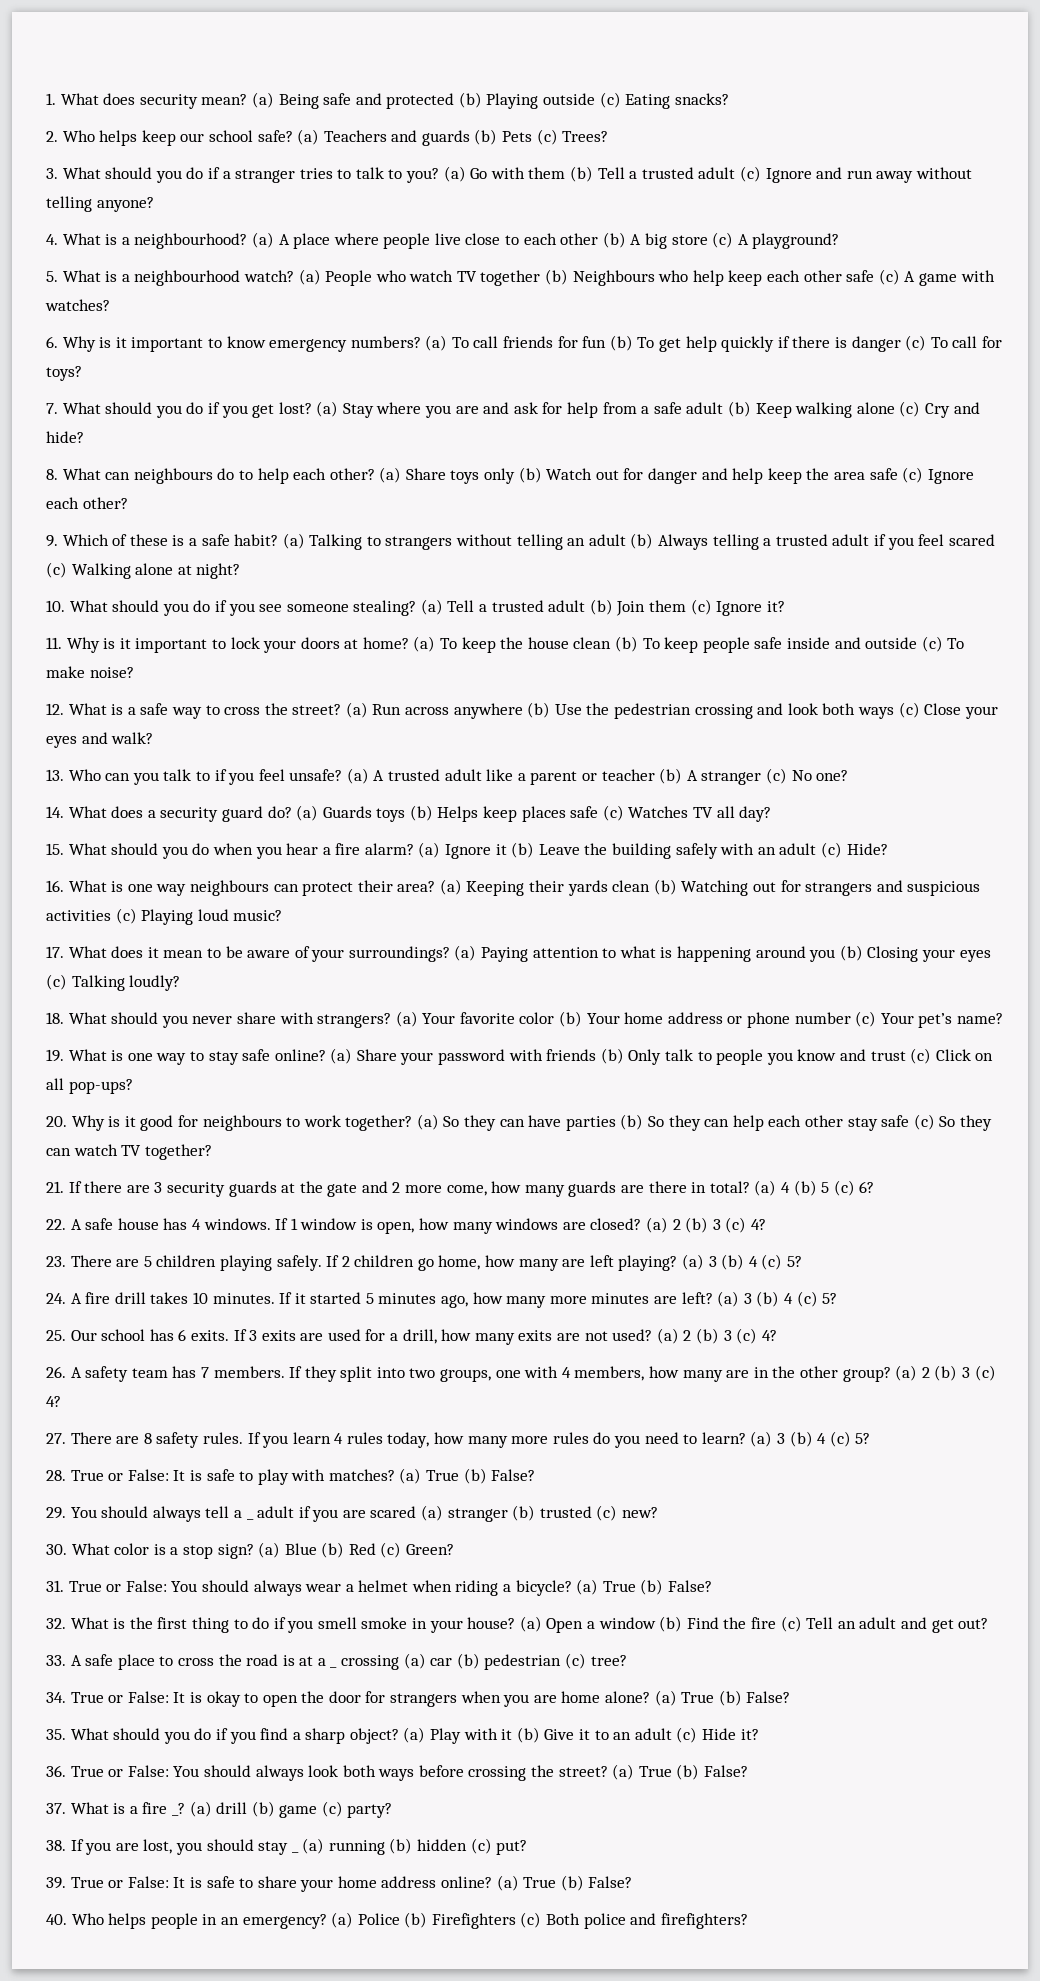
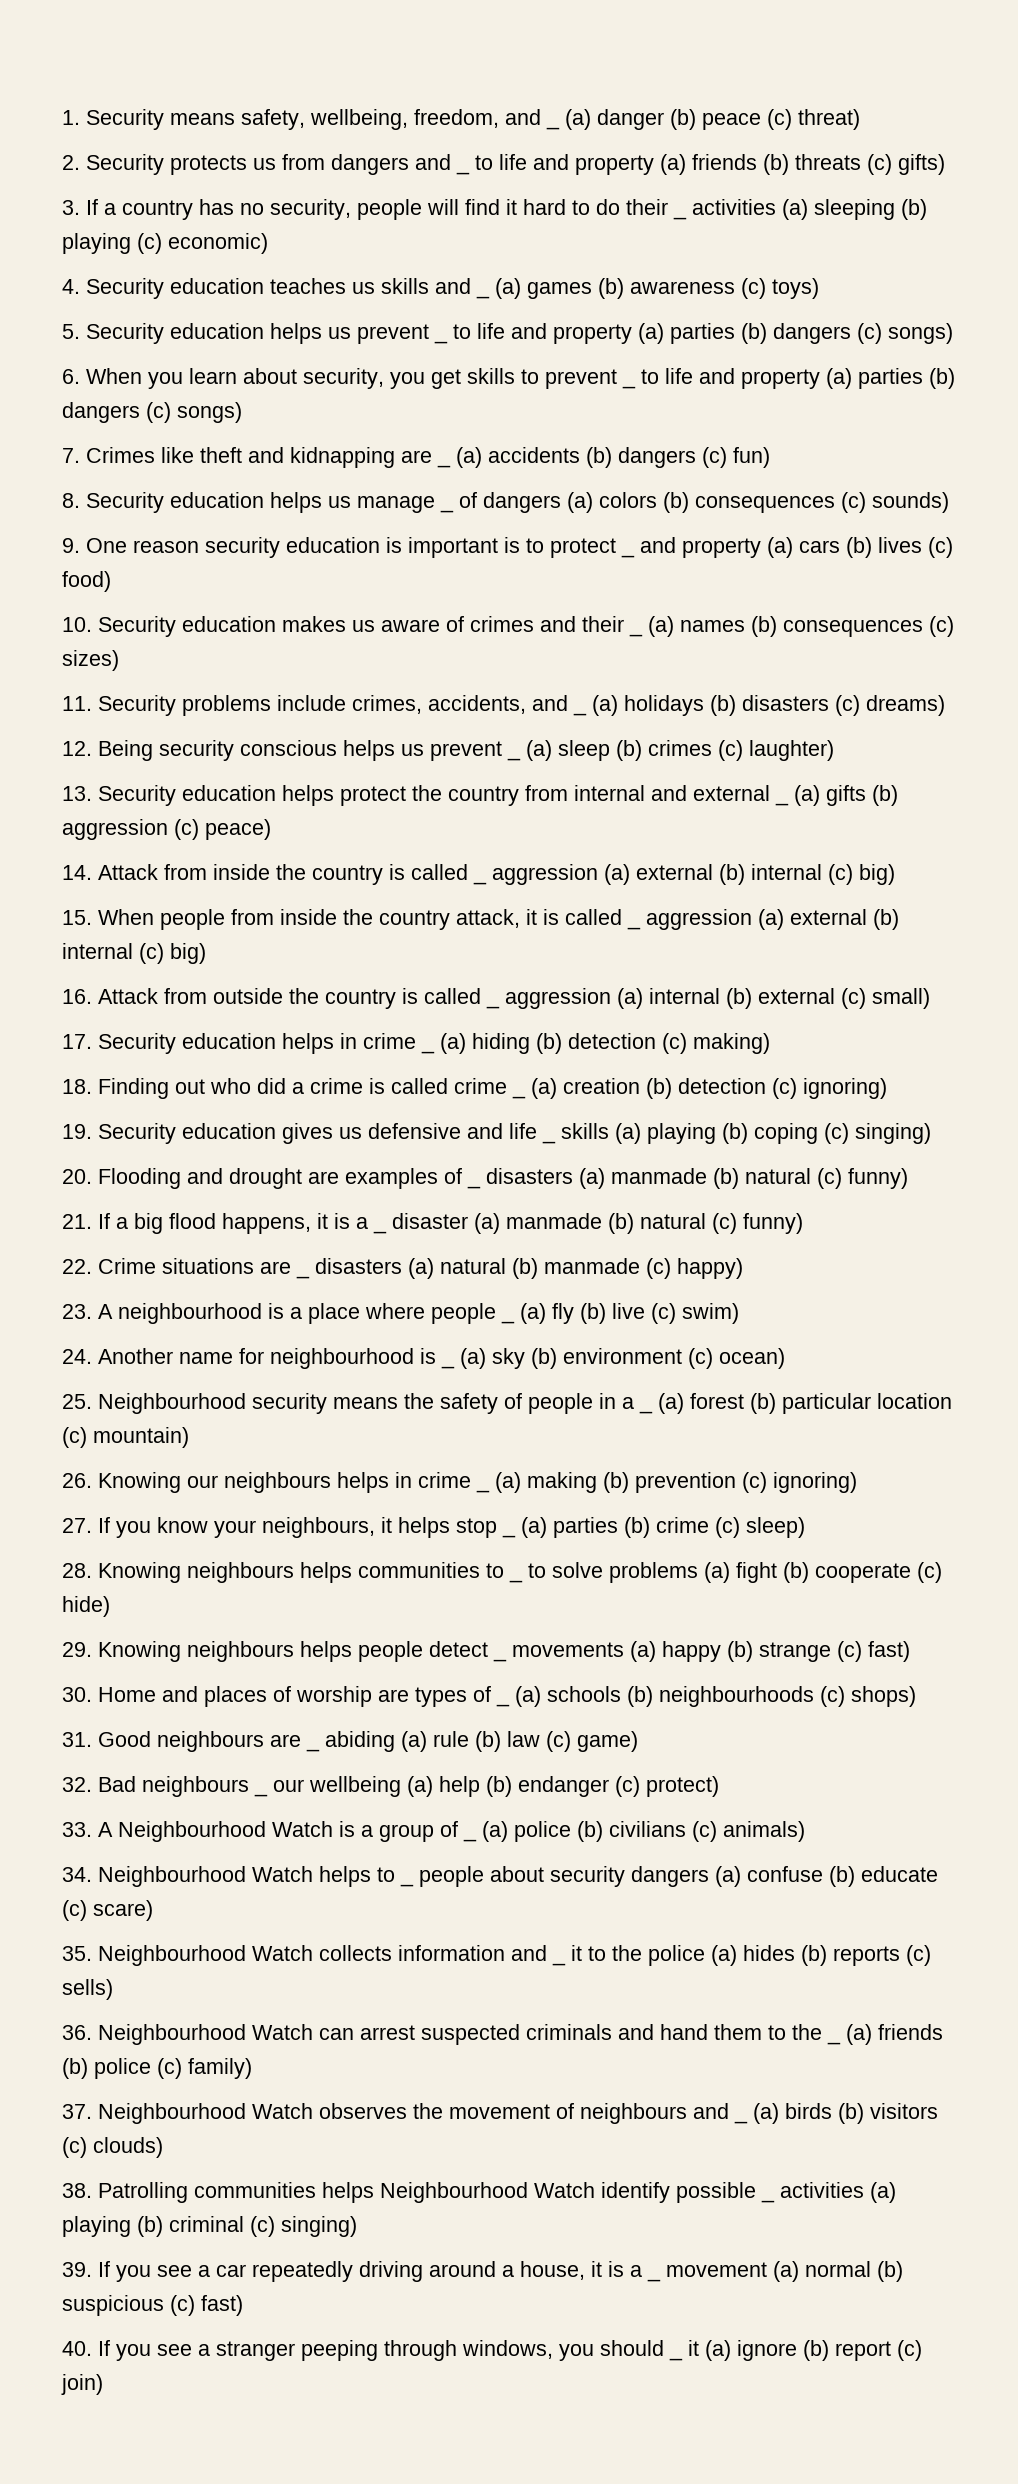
[60,92,729,109] [46,129,609,146] [46,166,972,183] [46,196,154,212] [46,232,840,249] [46,269,995,286] [45,299,110,311] [46,335,1002,352] [46,366,82,381] [46,401,980,418] [46,431,84,443] [46,467,974,484] [46,497,128,509] [46,533,995,550] [46,562,241,579] [46,599,785,616] [46,636,965,653] [46,666,134,678] [46,702,998,719] [46,732,154,748] [46,768,849,785] [46,805,772,822] [46,842,888,859] [46,879,981,896] [46,908,283,925] [46,945,991,962] [46,974,181,991] [46,1011,1003,1028] [46,1048,994,1065] [46,1078,133,1094] [46,1114,992,1131] [46,1144,212,1160] [46,1180,875,1197] [46,1217,766,1234] [46,1254,802,1271] [46,1291,838,1308] [46,1328,777,1345] [46,1365,996,1382] [46,1396,61,1407] [46,1431,871,1448] [46,1468,536,1485] [46,1506,242,1522] [246,1518,254,1520] [257,1505,659,1522] [46,1542,455,1559] [46,1579,713,1596] [46,1616,989,1633] [46,1654,326,1670] [330,1653,627,1670] [46,1690,791,1707] [46,1727,759,1744] [46,1764,749,1781] [46,1801,393,1818] [46,1838,528,1855] [46,1875,633,1892] [46,1912,748,1929] What does security mean? (a) Being safe and protected (b) Playing outside (c) Eating snacks? // 2. Who helps keep our school safe? (a) Teachers and guards (b) Pets (c) Trees? // 3. What should you do if a stranger tries to talk to you? (a) Go with them (b) Tell a trusted adult (c) Ignore and run away without telling anyone? // 4. What is a neighbourhood? (a) A place where people live close to each other (b) A big store (c) A playground? // 5. What is a neighbourhood watch? (a) People who watch TV together (b) Neighbours who help keep each other safe (c) A game with watches? // 6. Why is it important to know emergency numbers? (a) To call friends for fun (b) To get help quickly if there is danger (c) To call for toys? // 7. What should you do if you get lost? (a) Stay where you are and ask for help from a safe adult (b) Keep walking alone (c) Cry and hide? // 8. What can neighbours do to help each other? (a) Share toys only (b) Watch out for danger and help keep the area safe (c) Ignore each other? // 9. Which of these is a safe habit? (a) Talking to strangers without telling an adult (b) Always telling a trusted adult if you feel scared (c) Walking alone at night? // 10. What should you do if you see someone stealing? (a) Tell a trusted adult (b) Join them (c) Ignore it? // 11. Why is it important to lock your doors at home? (a) To keep the house clean (b) To keep people safe inside and outside (c) To make noise? // 12. What is a safe way to cross the street? (a) Run across anywhere (b) Use the pedestrian crossing and look both ways (c) Close your eyes and walk? // 13. Who can you talk to if you feel unsafe? (a) A trusted adult like a parent or teacher (b) A stranger (c) No one? // 14. What does a security guard do? (a) Guards toys (b) Helps keep places safe (c) Watches TV all day? // 15. What should you do when you hear a fire alarm? (a) Ignore it (b) Leave the building safely with an adult (c) Hide? // 16. What is one way neighbours can protect their area? (a) Keeping their yards clean (b) Watching out for strangers and suspicious activities (c) Playing loud music? // 17. What does it mean to be aware of your surroundings? (a) Paying attention to what is happening around you (b) Closing your eyes (c) Talking loudly? // 18. What should you never share with strangers? (a) Your favorite color (b) Your home address or phone number (c) Your pet’s name? // 19. What is one way to stay safe online? (a) Share your password with friends (b) Only talk to people you know and trust (c) Click on all pop-ups? // 20. Why is it good for neighbours to work together? (a) So they can have parties (b) So they can help each other stay safe (c) So they can watch TV together? // 21. If there are 3 security guards at the gate and 2 more come, how many guards are there in total? (a) 4 (b) 5 (c) 6? // 22. A safe house has 4 windows. If 1 window is open, how many windows are closed? (a) 2 (b) 3 (c) 4? // 23. There are 5 children playing safely. If 2 children go home, how many are left playing? (a) 3 (b) 4 (c) 5? // 24. A fire drill takes 10 minutes. If it started 5 minutes ago, how many more minutes are left? (a) 3 (b) 4 (c) 5? // 25. Our school has 6 exits. If 3 exits are used for a drill, how many exits are not used? (a) 2 (b) 3 (c) 4? // 26. A safety team has 7 members. If they split into two groups, one with 4 members, how many are in the other group? (a) 2 (b) 3 (c) 4? // 27. There are 8 safety rules. If you learn 4 rules today, how many more rules do you need to learn? (a) 3 (b) 4 (c) 5? // 28. True or False: It is safe to play with matches? (a) True (b) False? // 29. You should always tell a _ adult if you are scared (a) stranger (b) trusted (c) new? // 30. What color is a stop sign? (a) Blue (b) Red (c) Green? // 31. True or False: You should always wear a helmet when riding a bicycle? (a) True (b) False? // 32. What is the first thing to do if you smell smoke in your house? (a) Open a window (b) Find the fire (c) Tell an adult and get out? // 33. A safe place to cross the road is at a _ crossing (a) car (b) pedestrian (c) tree? // 34. True or False: It is okay to open the door for strangers when you are home alone? (a) True (b) False? // 35. What should you do if you find a sharp object? (a) Play with it (b) Give it to an adult (c) Hide it? // 36. True or False: You should always look both ways before crossing the street? (a) True (b) False? // 37. What is a fire _? (a) drill (b) game (c) party? // 38. If you are lost, you should stay _ (a) running (b) hidden (c) put? // 39. True or False: It is safe to share your home address online? (a) True (b) False? // 40. Who helps people in an emergency? (a) Police (b) Firefighters (c) Both police and firefighters? -> [86,109,541,130] [546,109,860,130] [62,154,451,175] [456,170,470,175] [475,154,945,175] [62,199,668,220] [673,215,687,220] [692,199,927,220] [62,233,268,254] [62,278,471,299] [476,278,819,299] [62,323,448,344] [453,323,953,344] [62,368,636,389] [641,368,955,389] [62,402,242,423] [62,447,432,468] [437,447,770,468] [62,492,454,513] [459,492,949,513] [62,537,635,558] [640,537,953,558] [62,571,111,592] [62,616,624,637] [629,616,954,637] [62,650,119,671] [62,695,568,716] [573,695,945,716] [62,740,834,761] [62,785,770,806] [775,785,898,806] [62,819,271,840] [62,864,468,885] [473,864,895,885] [62,909,622,930] [627,909,899,930] [62,943,206,964] [62,988,481,1009] [486,988,930,1009] [62,1033,416,1054] [421,1033,770,1054] [62,1078,507,1099] [512,1078,887,1099] [62,1123,537,1144] [542,1139,556,1144] [561,1123,931,1144] [62,1168,462,1189] [467,1184,481,1189] [486,1168,908,1189] [62,1213,368,1234] [373,1229,387,1234] [392,1213,803,1234] [62,1258,291,1274] [296,1274,310,1279] [315,1258,743,1279] [62,1303,739,1324] [62,1348,436,1369] [441,1348,785,1369] [62,1393,634,1414] [639,1393,952,1414] [62,1427,189,1448] [62,1472,471,1493] [476,1472,857,1493] [62,1517,805,1538] [62,1562,504,1583] [509,1578,523,1583] [528,1562,942,1583] [62,1596,110,1617] [62,1641,488,1662] [493,1657,507,1662] [512,1641,910,1662] [62,1686,491,1707] [496,1686,916,1707] [62,1731,301,1752] [306,1731,638,1752] [62,1776,268,1797] [273,1776,719,1797] [62,1821,458,1842] [463,1821,805,1842] [62,1866,395,1887] [400,1866,938,1887] [62,1900,153,1921] [62,1945,547,1966] [552,1961,566,1966] [571,1945,931,1966] [62,1979,113,2000] [62,2024,822,2045] [827,2024,943,2045] [62,2058,252,2079] [62,2103,729,2124] [734,2103,938,2124] [62,2137,163,2158] [62,2182,775,2203] [780,2182,896,2203] [62,2216,357,2237] [62,2261,642,2282] [647,2277,661,2282] [666,2261,903,2282] [62,2295,243,2316] [62,2340,664,2361] [669,2356,683,2361] [688,2340,922,2361] [61,2374,103,2395] Security means safety, wellbeing, freedom, and _ (a) danger (b) peace (c) threat) // 2. Security protects us from dangers and _ to life and property (a) friends (b) threats (c) gifts) // 3. If a country has no security, people will find it hard to do their _ activities (a) sleeping (b) playing (c) economic) // 4. Security education teaches us skills and _ (a) games (b) awareness (c) toys) // 5. Security education helps us prevent _ to life and property (a) parties (b) dangers (c) songs) // 6. When you learn about security, you get skills to prevent _ to life and property (a) parties (b) dangers (c) songs) // 7. Crimes like theft and kidnapping are _ (a) accidents (b) dangers (c) fun) // 8. Security education helps us manage _ of dangers (a) colors (b) consequences (c) sounds) // 9. One reason security education is important is to protect _ and property (a) cars (b) lives (c) food) // 10. Security education makes us aware of crimes and their _ (a) names (b) consequences (c) sizes) // 11. Security problems include crimes, accidents, and _ (a) holidays (b) disasters (c) dreams) // 12. Being security conscious helps us prevent _ (a) sleep (b) crimes (c) laughter) // 13. Security education helps protect the country from internal and external _ (a) gifts (b) aggression (c) peace) // 14. Attack from inside the country is called _ aggression (a) external (b) internal (c) big) // 15. When people from inside the country attack, it is called _ aggression (a) external (b) internal (c) big) // 16. Attack from outside the country is called _ aggression (a) internal (b) external (c) small) // 17. Security education helps in crime _ (a) hiding (b) detection (c) making) // 18. Finding out who did a crime is called crime _ (a) creation (b) detection (c) ignoring) // 19. Security education gives us defensive and life _ skills (a) playing (b) coping (c) singing) // 20. Flooding and drought are examples of _ disasters (a) manmade (b) natural (c) funny) // 21. If a big flood happens, it is a _ disaster (a) manmade (b) natural (c) funny) // 22. Crime situations are _ disasters (a) natural (b) manmade (c) happy) // 23. A neighbourhood is a place where people _ (a) fly (b) live (c) swim) // 24. Another name for neighbourhood is _ (a) sky (b) environment (c) ocean) // 25. Neighbourhood security means the safety of people in a _ (a) forest (b) particular location (c) mountain) // 26. Knowing our neighbours helps in crime _ (a) making (b) prevention (c) ignoring) // 27. If you know your neighbours, it helps stop _ (a) parties (b) crime (c) sleep) // 28. Knowing neighbours helps communities to _ to solve problems (a) fight (b) cooperate (c) hide) // 29. Knowing neighbours helps people detect _ movements (a) happy (b) strange (c) fast) // 30. Home and places of worship are types of _ (a) schools (b) neighbourhoods (c) shops) // 31. Good neighbours are _ abiding (a) rule (b) law (c) game) // 32. Bad neighbours _ our wellbeing (a) help (b) endanger (c) protect) // 33. A Neighbourhood Watch is a group of _ (a) police (b) civilians (c) animals) // 34. Neighbourhood Watch helps to _ people about security dangers (a) confuse (b) educate (c) scare) // 35. Neighbourhood Watch collects information and _ it to the police (a) hides (b) reports (c) sells) // 36. Neighbourhood Watch can arrest suspected criminals and hand them to the _ (a) friends (b) police (c) family) // 37. Neighbourhood Watch observes the movement of neighbours and _ (a) birds (b) visitors (c) clouds) // 38. Patrolling communities helps Neighbourhood Watch identify possible _ activities (a) playing (b) criminal (c) singing) // 39. If you see a car repeatedly driving around a house, it is a _ movement (a) normal (b) suspicious (c) fast) // 40. If you see a stranger peeping through windows, you should _ it (a) ignore (b) report (c) join)

